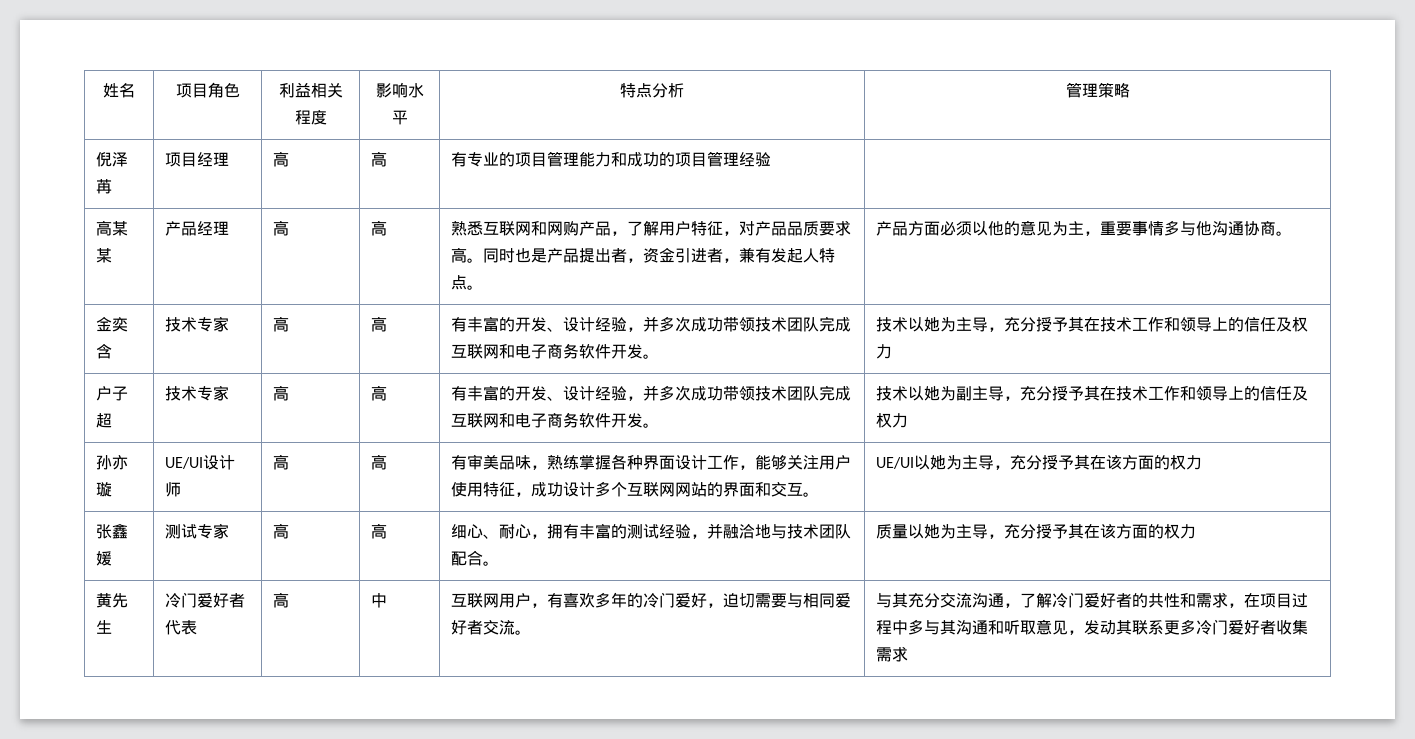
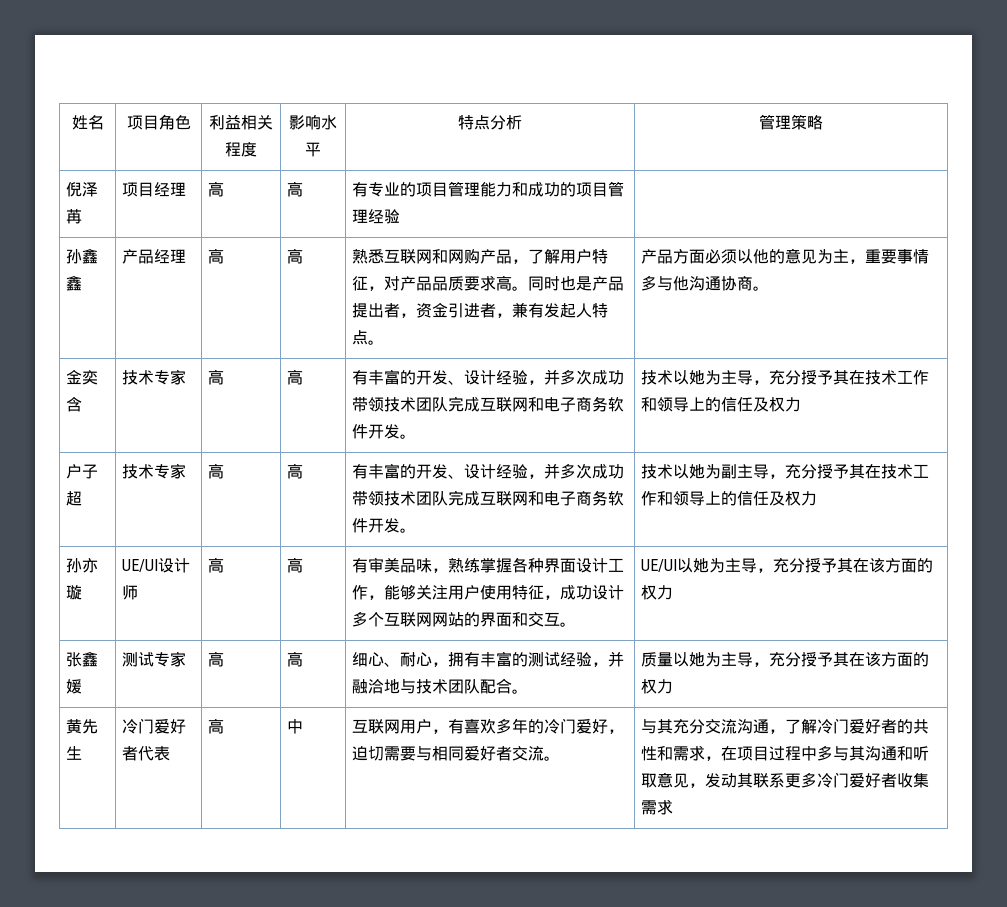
[96,220,129,236] [96,248,113,263] 高某某 -> [66,248,99,264] [66,275,83,291] 孙鑫鑫

